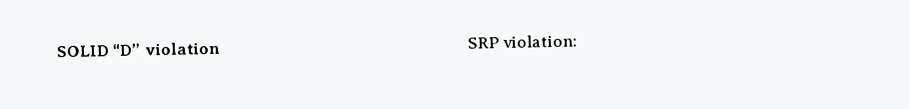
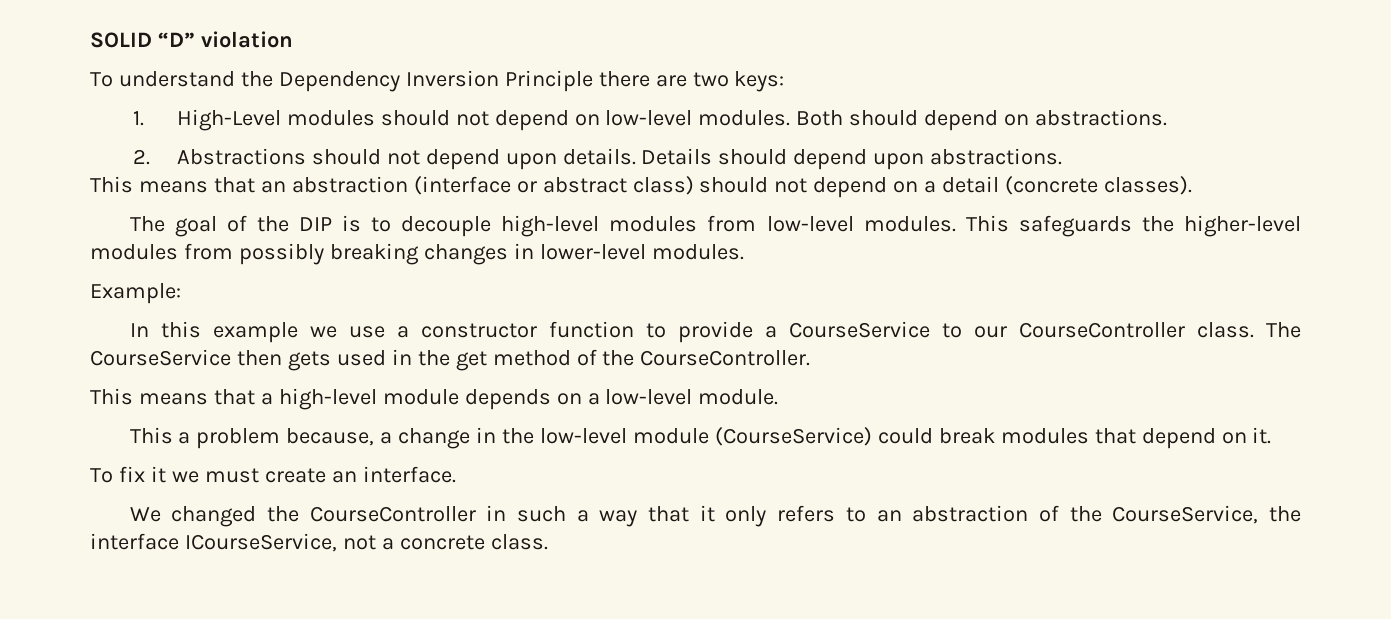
[467,34,578,49] SRP violation: -> [90,70,785,92] [133,109,1168,131] [133,148,1063,170] [90,176,1193,198] [129,215,1302,237] [90,243,744,265] [90,283,181,304] [129,321,1301,343] [90,349,811,371] [90,388,779,410] [129,427,1272,449] [90,466,456,483] [129,505,1302,527] [90,533,548,552] To understand the Dependency Inversion Principle there are two keys: // 1. High-Level modules should not depend on low-level modules. Both should depend on abstractions. // 2. Abstractions should not depend upon details. Details should depend upon abstractions. // This means that an abstraction (interface or abstract class) should not depend on a detail (concrete classes). // The goal of the DIP is to decouple high-level modules from low-level modules. This safeguards the higher-level modules from possibly breaking changes in lower-level modules. // Example: // In this example we use a constructor function to provide a CourseService to our CourseController class. The CourseService then gets used in the get method of the CourseController. // This means that a high-level module depends on a low-level module. // This a problem because, a change in the low-level module (CourseService) could break modules that depend on it. // To fix it we must create an interface. // We changed the CourseController in such a way that it only refers to an abstraction of the CourseService, the interface ICourseService, not a concrete class.

